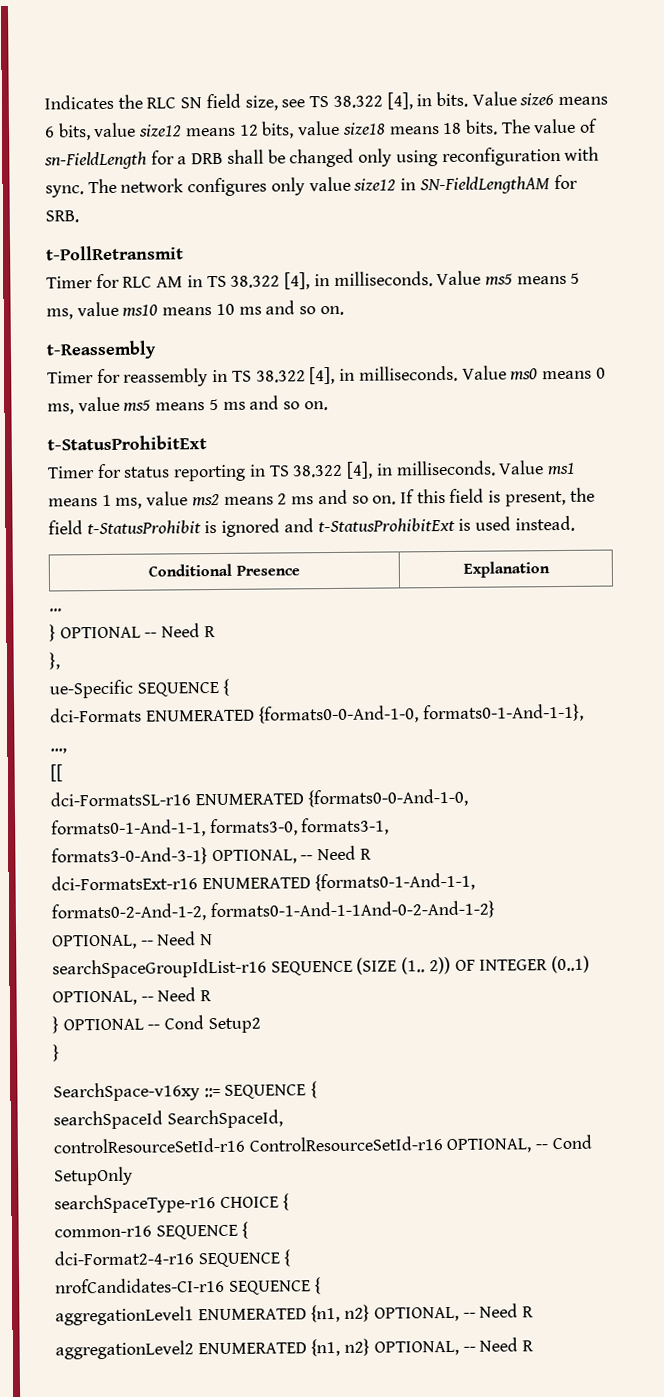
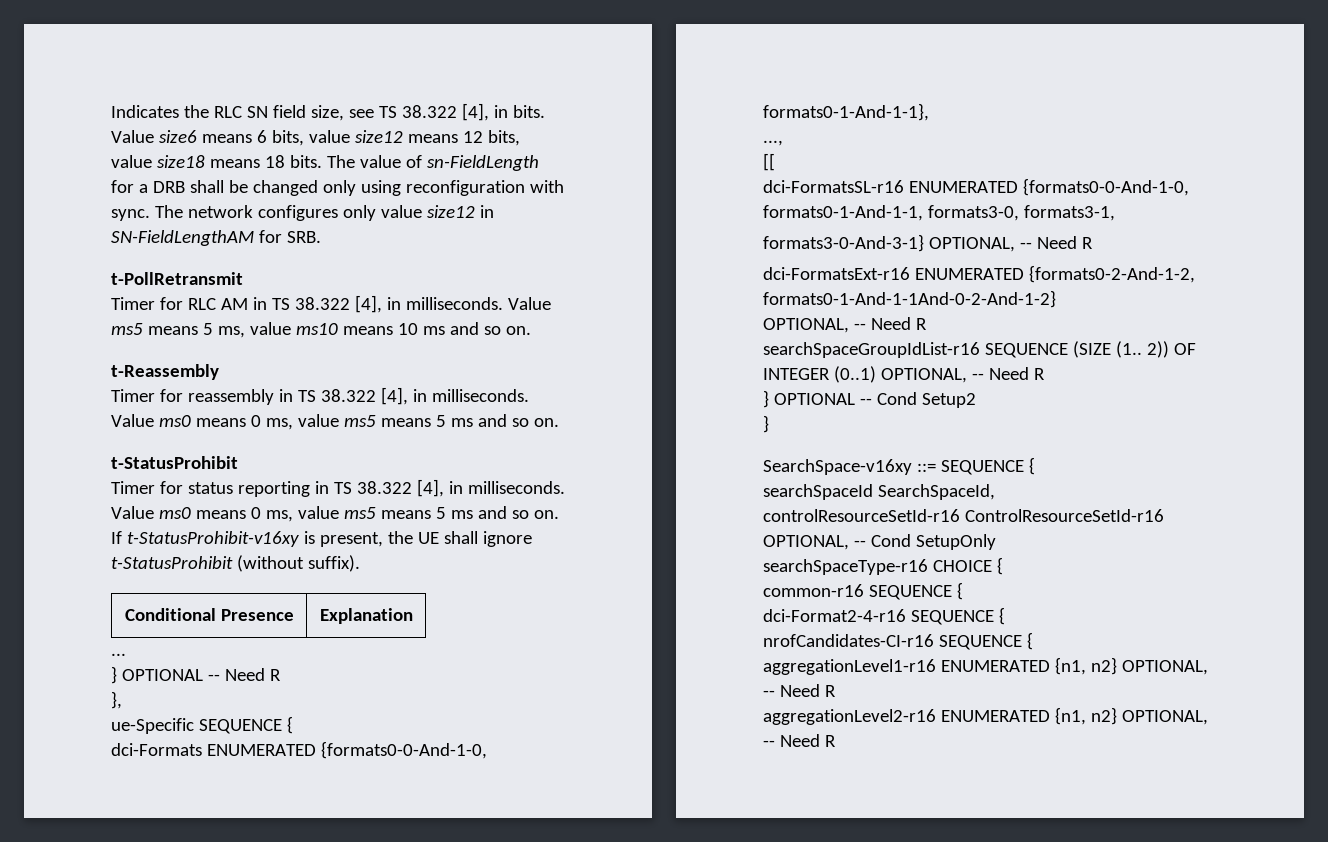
[47,435,207,451] t-StatusProhibitExt -> [111,456,238,469] t-StatusProhibit
[546,462,576,476] [48,491,288,509] ms1 means 1 ms, value ms2 means 2 -> [158,506,446,522] ms0 means 0 ms, value ms5 means 5
[416,488,485,504] this field -> [126,531,299,547] t-StatusProhibit-v16xy
[48,515,575,537] field t-StatusProhibit is ignored and t-StatusProhibitExt is used instead. -> [417,531,532,547] [111,555,360,572] UE shall ignore t-StatusProhibit (without suffix).
[314,872,476,892] [51,903,206,922] {formats0-1-And-1-1, formats0-2-And-1-2, -> [1028,265,1195,283] {formats0-2-And-1-2,
[200,934,214,946] N -> [915,318,927,330] R
[55,1306,194,1326] aggregationLevel1 -> [763,659,936,675] aggregationLevel1-r16
[55,1340,194,1360] aggregationLevel2 -> [763,709,936,725] aggregationLevel2-r16

